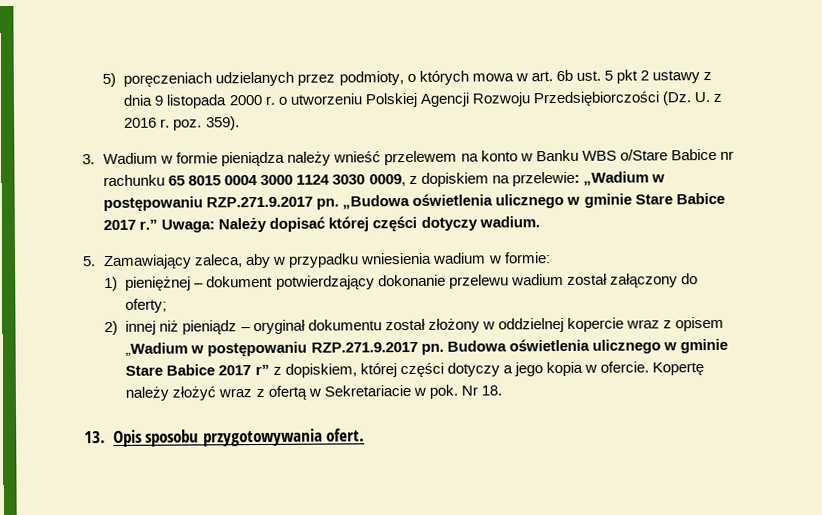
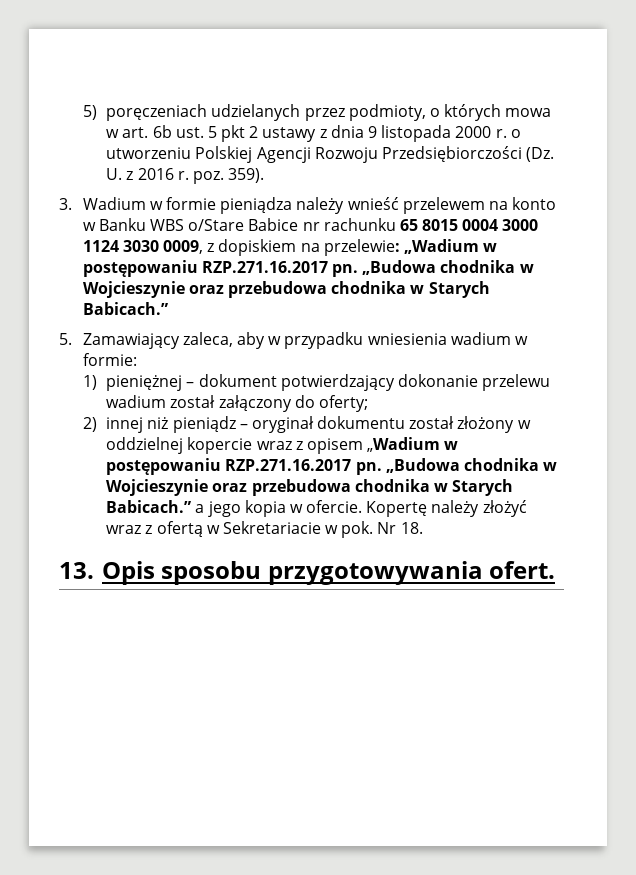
[206,192,725,210] [103,215,540,233] RZP.271.9.2017 pn. „Budowa oświetlenia ulicznego w gminie Stare Babice 2017 r.” Uwaga: Należy dopisać której części dotyczy wadium. -> [201,260,534,277] [82,281,490,298] [82,302,168,315] RZP.271.16.2017 pn. „Budowa chodnika w Wojcieszynie oraz przebudowa chodnika w Starych Babicach.”
[310,338,728,355] [125,362,500,378] RZP.271.9.2017 pn. Budowa oświetlenia ulicznego w gminie Stare Babice 2017 r” z dopiskiem, której części dotyczy -> [225,458,558,475] [106,479,514,496] [106,500,192,513] RZP.271.16.2017 pn. „Budowa chodnika w Wojcieszynie oraz przebudowa chodnika w Starych Babicach.”

